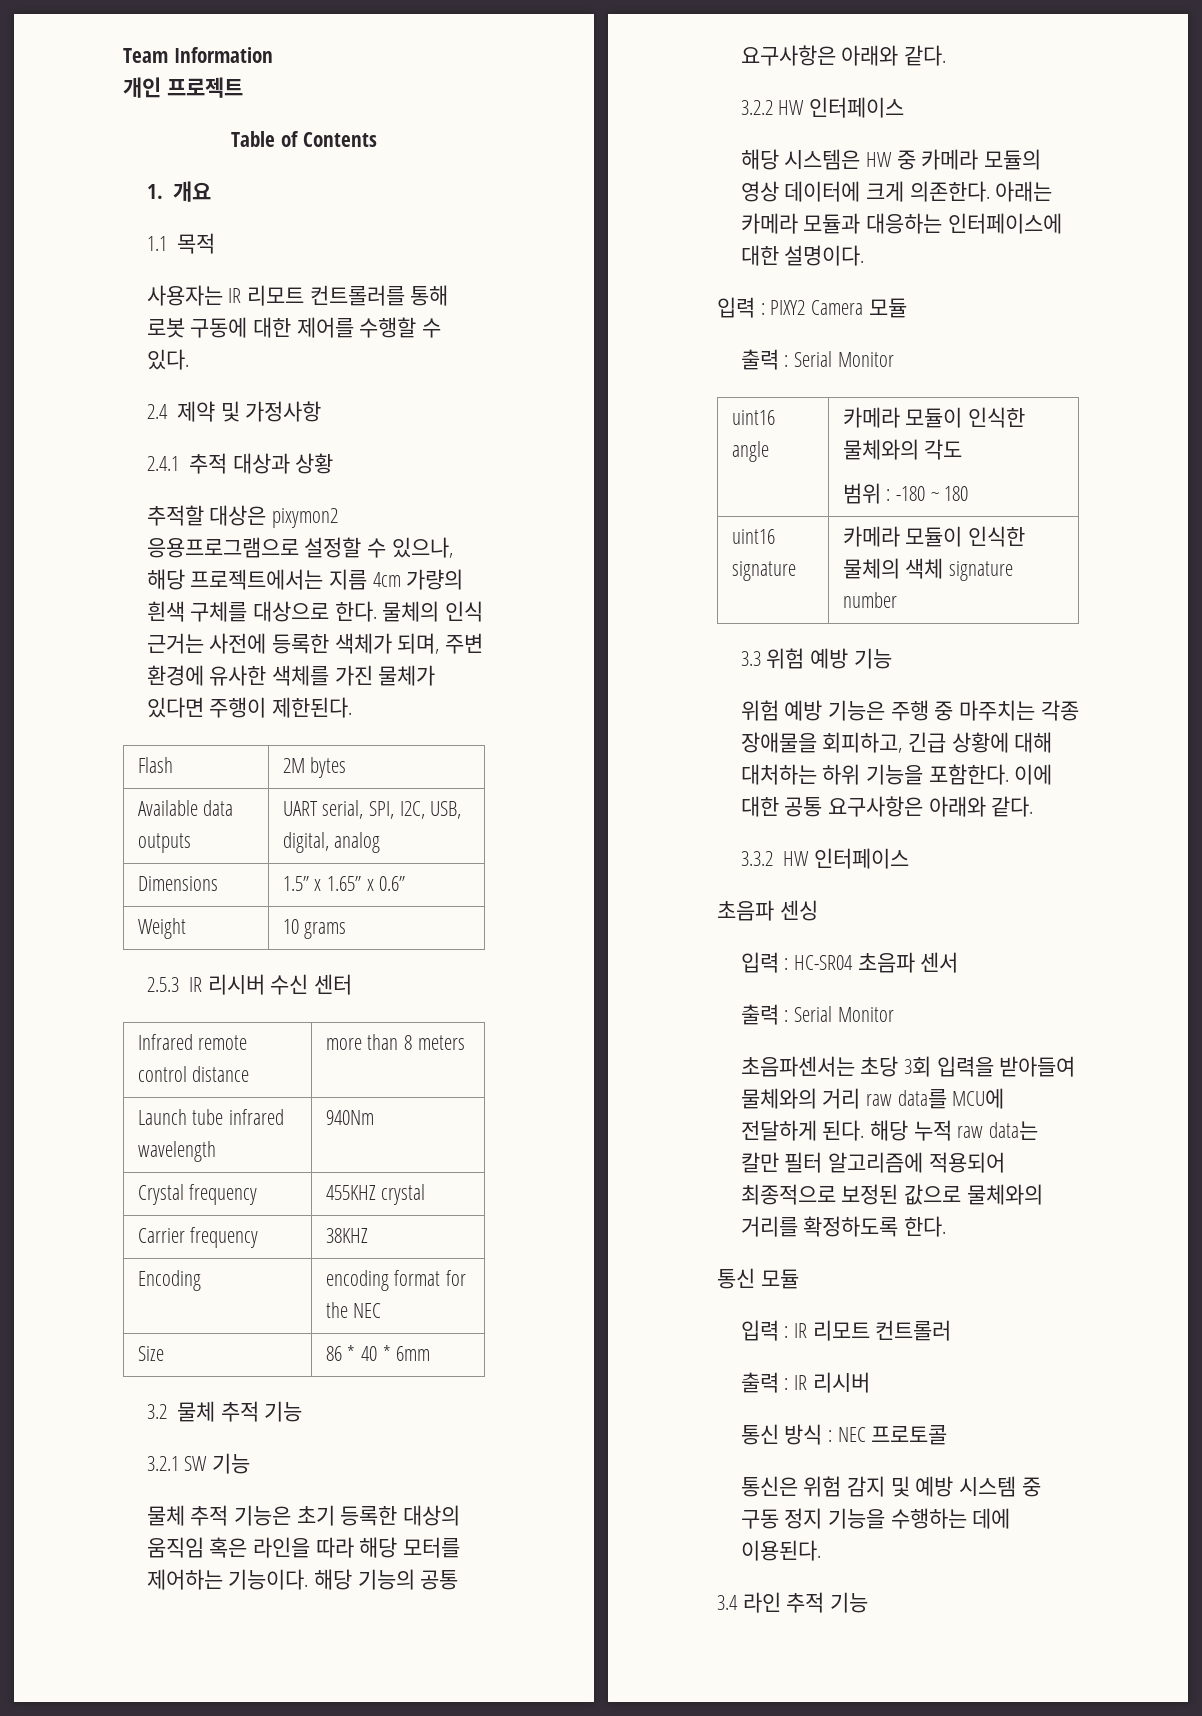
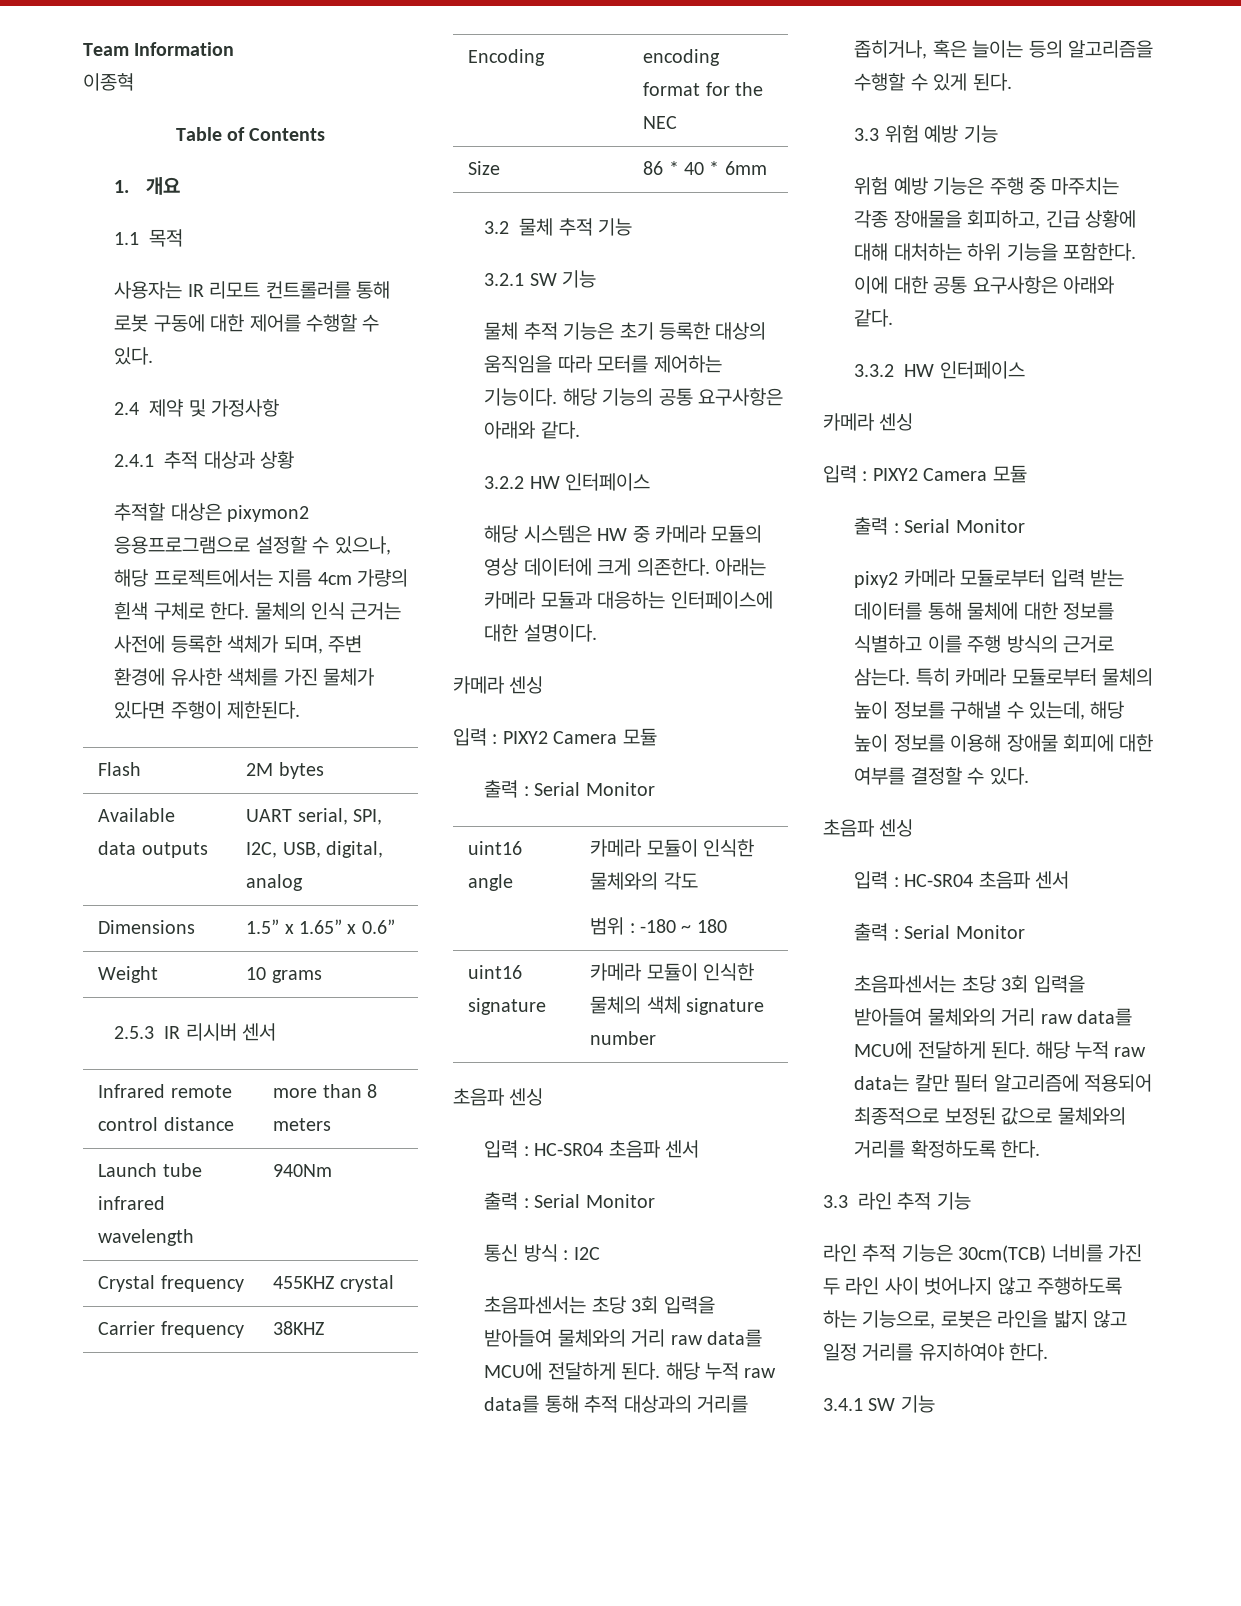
[123,77,243,98] 개인 프로젝트 -> [83,73,134,91] 이종혁
[190,601,329,622] 구체를 대상으로 -> [153,602,205,620] 구체로
[270,974,353,995] 수신 센터 -> [242,1023,277,1041] 센서
[146,1537,398,1558] 움직임 혹은 라인을 따라 해당 -> [484,355,593,373] 움직임을 따라
(865, 255) none -> [453,676,544,694] // 카메라 센싱
(897, 600) none -> [453,1088,544,1106] [484,1140,700,1158] [484,1192,655,1210] [484,1244,600,1262] [484,1296,715,1314] [484,1329,763,1347] [484,1362,777,1380] [484,1395,749,1413] [854,39,1154,59] [854,73,1012,91] // 초음파 센싱 // 입력 : HC-SR04 초음파 센서 // 출력 : Serial Monitor // 통신 방식 : I2C // 초음파센서는 초당 3회 입력을 받아들여 물체와의 거리 raw data를 MCU에 전달하게 된다. 해당 누적 raw data를 통해 추적 대상과의 거리를 좁히거나, 혹은 늘이는 등의 알고리즘을 수행할 수 있게 된다.
(909, 858) none -> [823,413,914,431] [823,465,1027,483] [854,517,1025,535] [854,569,1125,588] [854,602,1115,620] [854,635,1115,653] [854,668,1154,686] [854,701,1125,720] [854,734,1154,752] [854,767,1029,785] // 카메라 센싱 // 입력 : PIXY2 Camera 모듈 // 출력 : Serial Monitor // pixy2 카메라 모듈로부터 입력 받는 데이터를 통해 물체에 대한 정보를 식별하고 이를 주행 방식의 근거로 삼는다. 특히 카메라 모듈로부터 물체의 높이 정보를 구해낼 수 있는데, 해당 높이 정보를 이용해 장애물 회피에 대한 여부를 결정할 수 있다.
[717,1268,799,1289] [740,1320,952,1341] [740,1372,870,1393] [740,1424,948,1445] [740,1476,1041,1497] [740,1508,1011,1529] [740,1540,821,1561] [717,1592,825,1613] 통신 모듈 // 입력 : IR 리모트 컨트롤러 // 출력 : IR 리시버 // 통신 방식 : NEC 프로토콜 // 통신은 위험 감지 및 예방 시스템 중 구동 정지 기능을 수행하는 데에 이용된다. // 3.4 라인 추적 -> [823,1192,971,1210] [823,1244,1142,1263] [823,1277,1122,1295] [823,1310,1127,1329] [823,1343,1049,1361] [823,1398,896,1411] 3.3 라인 추적 기능 // 라인 추적 기능은 30cm(TCB) 너비를 가진 두 라인 사이 벗어나지 않고 주행하도록 하는 기능으로, 로봇은 라인을 밟지 않고 일정 거리를 유지하여야 한다. // 3.4.1 SW

